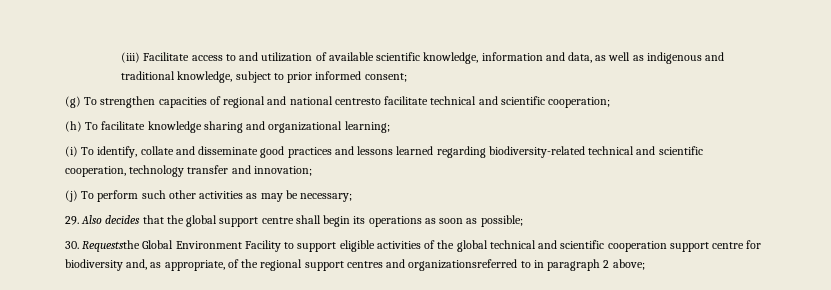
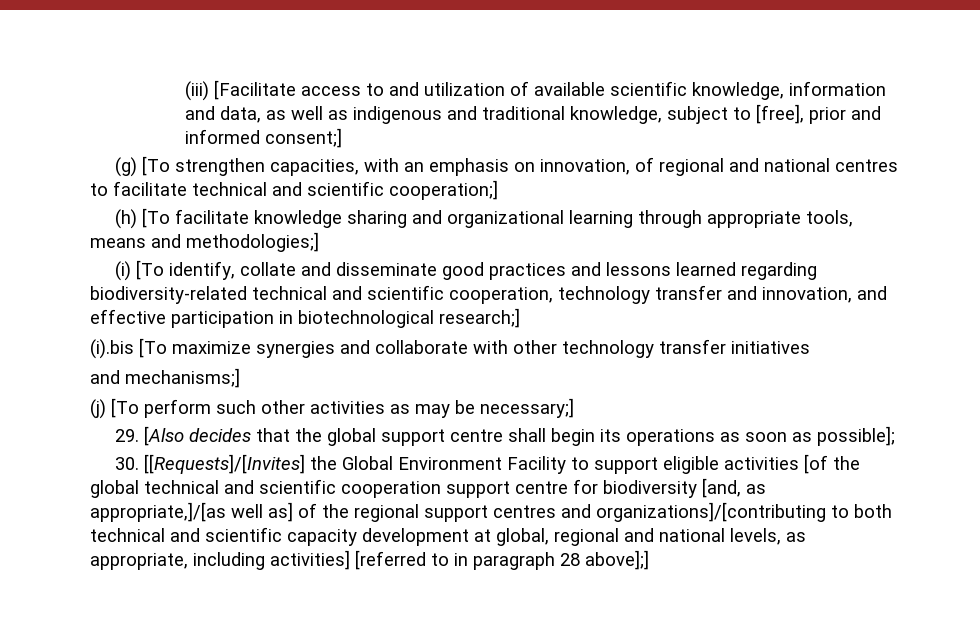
[143,52,190,61] Facilitate -> [213,80,296,100] [Facilitate
[287,71,407,83] [65,96,207,108] prior informed consent; // (g) To strengthen capacities -> [755,104,881,124] [184,128,342,148] [114,156,630,177] [free], prior and informed consent;] // (g) [To strengthen capacities, with an emphasis on innovation,
[334,98,381,105] centresto -> [834,159,898,172] [90,183,108,196] centres to
[548,97,611,108] cooperation; -> [389,180,498,200] cooperation;]
[85,122,99,130] To -> [141,208,170,228] [To
[344,121,390,133] learning; -> [568,210,853,228] [90,232,319,252] learning through appropriate tools, means and methodologies;]
[81,147,95,155] To -> [135,260,164,280] [To
[253,166,312,176] innovation; -> [762,286,887,303] [90,308,520,328] [90,338,810,359] [90,368,240,388] innovation, and effective participation in biotechnological research;] // (i).bis [To maximize synergies and collaborate with other technology transfer initiatives // and mechanisms;]
[81,191,95,199] To -> [111,398,139,418] [To
[300,193,353,202] necessary; -> [480,398,574,418] necessary;]
[81,215,103,224] Also -> [143,426,184,446] [Also
[480,215,523,227] possible; -> [816,426,895,446] possible];
[82,240,141,252] Requeststhe -> [143,454,337,474] [[Requests]/[Invites] the
[424,240,436,249] of -> [803,454,828,474] [of
[126,259,225,271] and, as appropriate, -> [702,478,766,498] [90,502,293,522] [and, as appropriate,]/[as well as]
[408,259,518,271] organizationsreferred -> [596,502,892,522] [90,527,806,546] [90,550,426,570] organizations]/[contributing to both technical and scientific capacity development at global, regional and national levels, as appropriate, including activities] [referred
[603,259,645,270] 2 above; -> [560,550,649,570] 28 above];]

